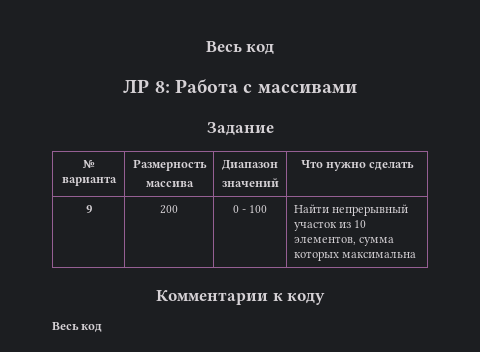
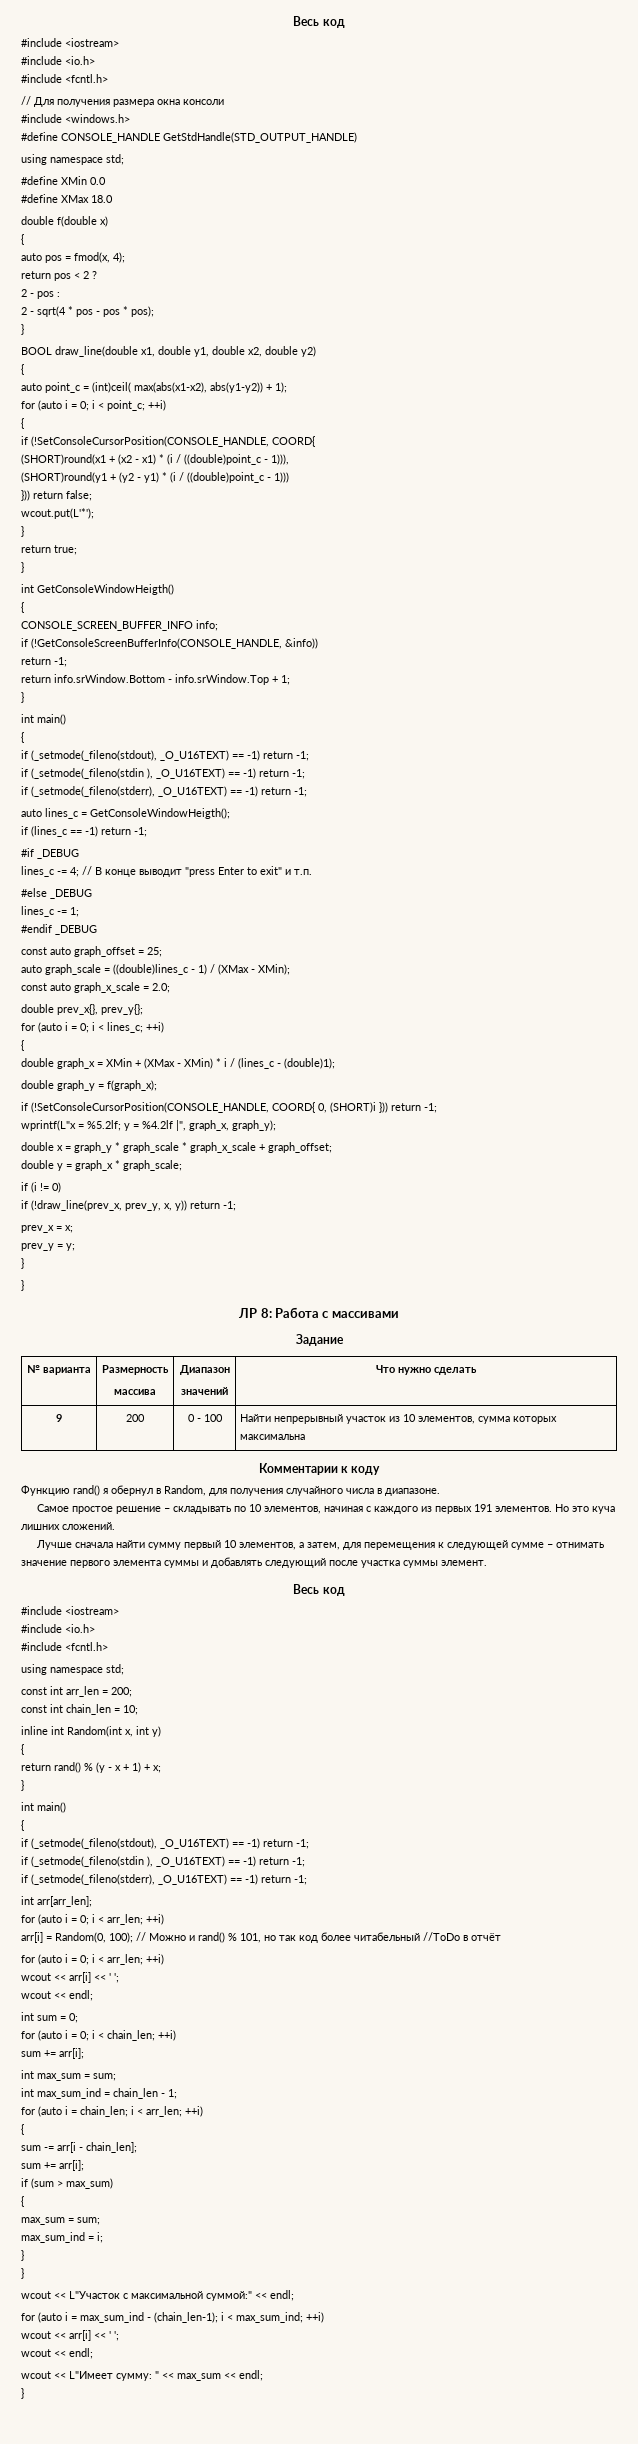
[205,41,275,55] Весь код -> [293,16,345,28] [21,38,119,47] [21,56,95,65] [21,74,108,83] [21,96,224,107] [21,114,130,123] [21,132,357,143] [21,154,124,165] [21,176,106,185] [21,194,113,203] [21,216,108,227] [21,234,24,245] [21,252,125,263] [21,271,97,281] [21,289,60,299] [21,306,154,317] [21,324,24,335] [21,346,316,357] [21,364,24,375] [21,382,287,393] [21,400,166,411] [21,418,24,429] [21,436,315,447] [21,454,289,465] [21,472,289,483] [21,490,92,501] [21,508,94,519] [21,526,24,537] [21,545,77,555] [21,562,24,573] [21,584,174,595] [21,602,24,613] [21,620,218,631] [21,638,318,649] [21,657,67,667] [21,674,290,685] [21,692,24,703] [21,714,66,725] [21,732,24,743] [21,750,309,761] [21,768,305,779] [21,786,307,797] [21,808,230,819] [21,826,147,837] [21,848,79,859] [21,866,312,877] [21,888,92,899] [21,906,79,917] [21,924,97,935] [21,946,162,957] [21,964,290,975] [21,982,170,993] [21,1004,143,1015] [21,1022,164,1033] [21,1040,24,1051] [21,1058,335,1069] [21,1080,157,1091] [21,1102,437,1113] [21,1120,276,1131] [21,1142,332,1153] [21,1160,182,1171] [21,1182,61,1193] [21,1200,236,1211] [21,1225,73,1233] [21,1243,75,1251] [21,1258,24,1269] [21,1280,24,1291] Весь код // #include <iostream> // #include <io.h> // #include <fcntl.h> // // Для получения размера окна консоли // #include <windows.h> // #define CONSOLE_HANDLE GetStdHandle(STD_OUTPUT_HANDLE) // using namespace std; // #define XMin 0.0 // #define XMax 18.0 // double f(double x) // { // auto pos = fmod(x, 4); // return pos < 2 ? // 2 - pos : // 2 - sqrt(4 * pos - pos * pos); // } // BOOL draw_line(double x1, double y1, double x2, double y2) // { // auto point_c = (int)ceil( max(abs(x1-x2), abs(y1-y2)) + 1); // for (auto i = 0; i < point_c; ++i) // { // if (!SetConsoleCursorPosition(CONSOLE_HANDLE, COORD{ // (SHORT)round(x1 + (x2 - x1) * (i / ((double)point_c - 1))), // (SHORT)round(y1 + (y2 - y1) * (i / ((double)point_c - 1))) // })) return false; // wcout.put(L'*'); // } // return true; // } // int GetConsoleWindowHeigth() // { // CONSOLE_SCREEN_BUFFER_INFO info; // if (!GetConsoleScreenBufferInfo(CONSOLE_HANDLE, &info)) // return -1; // return info.srWindow.Bottom - info.srWindow.Top + 1; // } // int main() // { // if (_setmode(_fileno(stdout), _O_U16TEXT) == -1) return -1; // if (_setmode(_fileno(stdin ), _O_U16TEXT) == -1) return -1; // if (_setmode(_fileno(stderr), _O_U16TEXT) == -1) return -1; // auto lines_c = GetConsoleWindowHeigth(); // if (lines_c == -1) return -1; // #if _DEBUG // lines_c -= 4; // В конце выводит "press Enter to exit" и т.п. // #else _DEBUG // lines_c -= 1; // #endif _DEBUG // const auto graph_offset = 25; // auto graph_scale = ((double)lines_c - 1) / (XMax - XMin); // const auto graph_x_scale = 2.0; // double prev_x{}, prev_y{}; // for (auto i = 0; i < lines_c; ++i) // { // double graph_x = XMin + (XMax - XMin) * i / (lines_c - (double)1); // double graph_y = f(graph_x); // if (!SetConsoleCursorPosition(CONSOLE_HANDLE, COORD{ 0, (SHORT)i })) return -1; // wprintf(L"x = %5.2lf; y = %4.2lf |", graph_x, graph_y); // double x = graph_y * graph_scale * graph_x_scale + graph_offset; // double y = graph_x * graph_scale; // if (i != 0) // if (!draw_line(prev_x, prev_y, x, y)) return -1; // prev_x = x; // prev_y = y; // } // }
[52,322,103,333] Весь код -> [21,1485,440,1496] [37,1504,616,1514] [21,1522,115,1530] [36,1540,605,1550] [21,1557,487,1568] [293,1584,345,1596] [21,1606,119,1615] [21,1624,95,1633] [21,1642,108,1651] [21,1664,124,1675] [21,1686,132,1697] [21,1704,138,1715] [21,1726,161,1737] [21,1744,24,1755] [21,1762,161,1773] [21,1780,24,1791] [21,1802,66,1813] [21,1820,24,1831] [21,1838,309,1849] [21,1856,305,1867] [21,1874,307,1885] [21,1896,92,1907] [21,1914,164,1925] [21,1932,501,1943] [21,1954,164,1965] [21,1972,119,1983] [21,1990,93,2001] [21,2012,78,2023] [21,2030,176,2041] [21,2048,84,2059] [21,2070,116,2081] [21,2088,177,2099] [21,2106,203,2117] [21,2124,24,2135] [21,2142,137,2153] [21,2160,84,2171] [21,2178,113,2189] [21,2196,24,2207] [21,2217,100,2225] [21,2232,103,2243] [21,2250,24,2261] [21,2268,24,2279] [21,2290,294,2301] [21,2312,324,2323] [21,2330,119,2341] [21,2348,93,2359] [21,2370,263,2381] [21,2388,24,2399] Функцию rand() я обернул в Random, для получения случайного числа в диапазоне. // Самое простое решение – складывать по 10 элементов, начиная с каждого из первых 191 элементов. Но это куча лишних сложений. // Лучше сначала найти сумму первый 10 элементов, а затем, для перемещения к следующей сумме – отнимать значение первого элемента суммы и добавлять следующий после участка суммы элемент. // Весь код // #include <iostream> // #include <io.h> // #include <fcntl.h> // using namespace std; // const int arr_len = 200; // const int chain_len = 10; // inline int Random(int x, int y) // { // return rand() % (y - x + 1) + x; // } // int main() // { // if (_setmode(_fileno(stdout), _O_U16TEXT) == -1) return -1; // if (_setmode(_fileno(stdin ), _O_U16TEXT) == -1) return -1; // if (_setmode(_fileno(stderr), _O_U16TEXT) == -1) return -1; // int arr[arr_len]; // for (auto i = 0; i < arr_len; ++i) // arr[i] = Random(0, 100); // Можно и rand() % 101, но так код более читабельный //ToDo в отчёт // for (auto i = 0; i < arr_len; ++i) // wcout << arr[i] << ' '; // wcout << endl; // int sum = 0; // for (auto i = 0; i < chain_len; ++i) // sum += arr[i]; // int max_sum = sum; // int max_sum_ind = chain_len - 1; // for (auto i = chain_len; i < arr_len; ++i) // { // sum -= arr[i - chain_len]; // sum += arr[i]; // if (sum > max_sum) // { // max_sum = sum; // max_sum_ind = i; // } // } // wcout << L"Участок с максимальной суммой:" << endl; // for (auto i = max_sum_ind - (chain_len-1); i < max_sum_ind; ++i) // wcout << arr[i] << ' '; // wcout << endl; // wcout << L"Имеет сумму: " << max_sum << endl; // }

